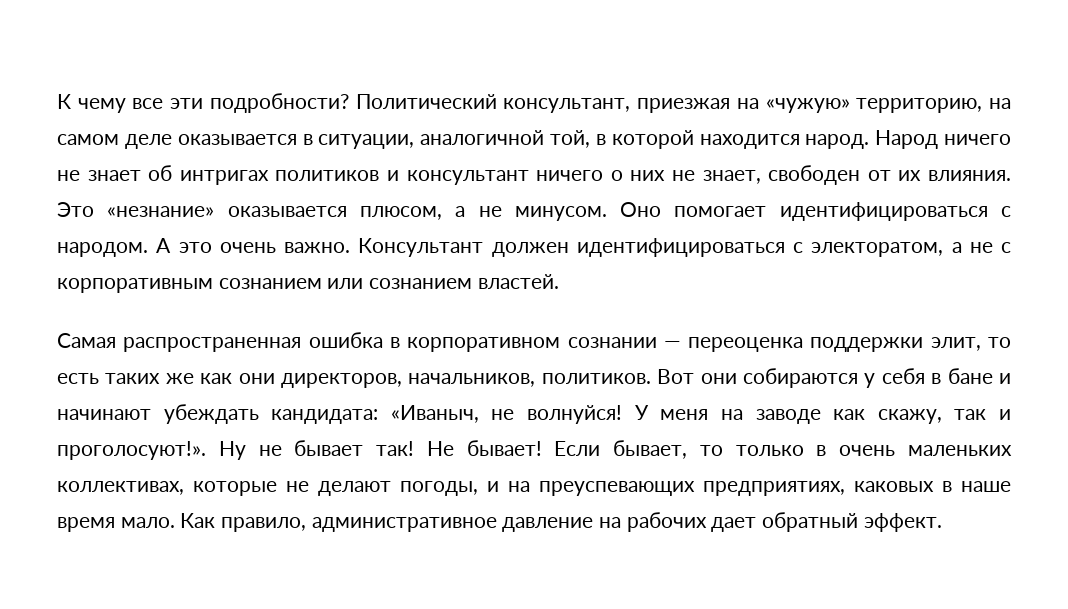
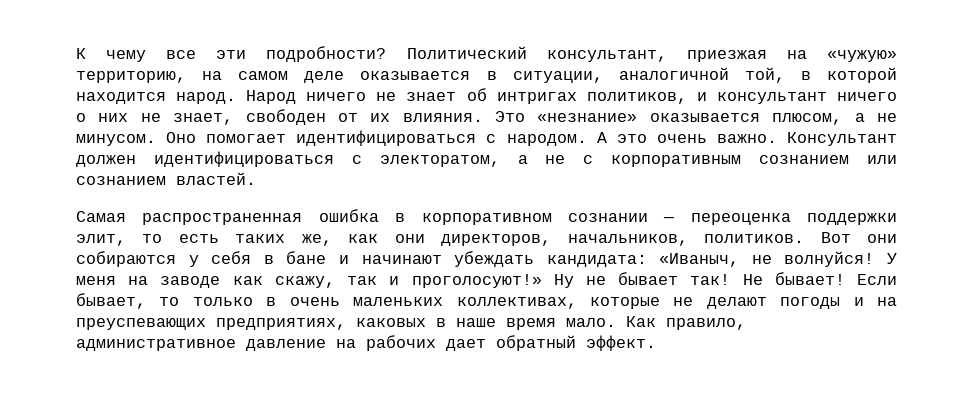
[275,170,380,181] политиков -> [586,92,687,104] политиков,
[165,373,194,384] же -> [301,234,332,246] же,
[57,441,206,460] проголосуют!». -> [411,274,542,288] проголосуют!»
[400,481,478,496] погоды, -> [780,297,841,309] погоды

